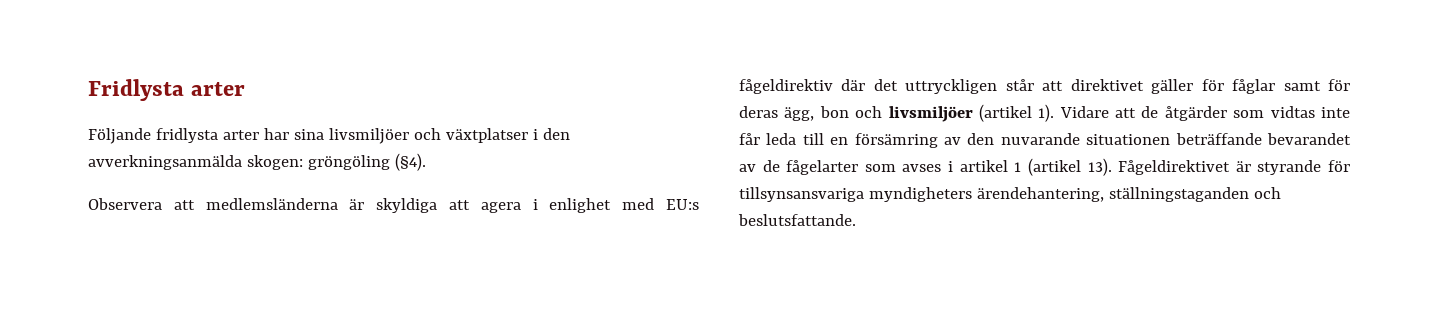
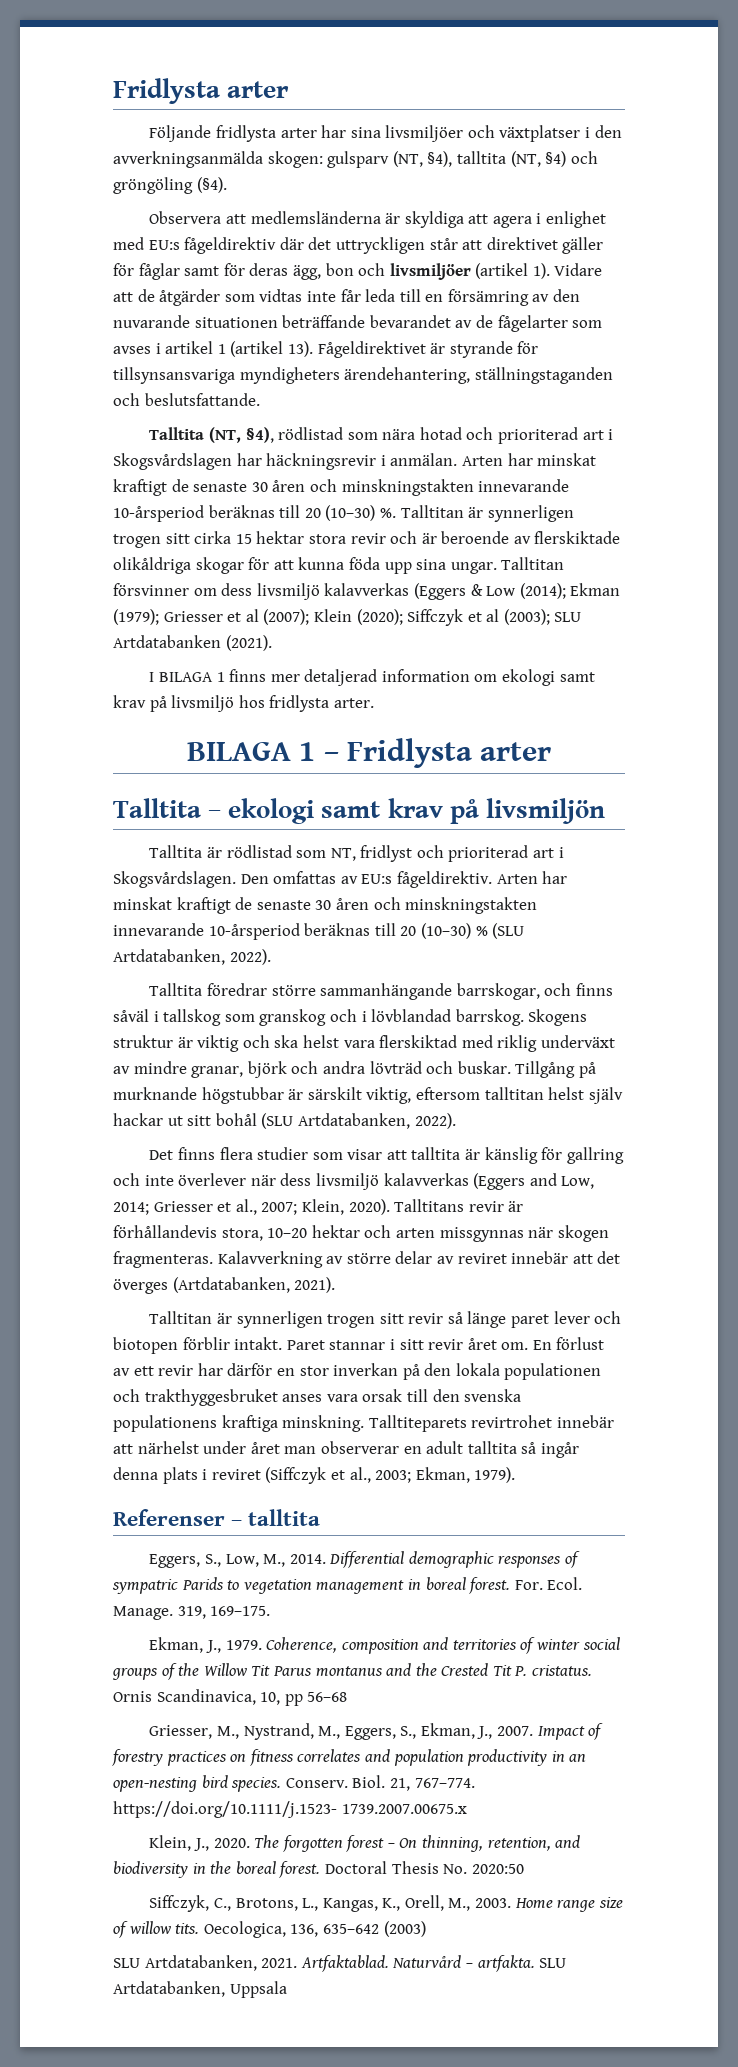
(303, 162) none -> [327,151,598,168] gulsparv (NT, §4), talltita (NT, §4) och
(856, 220) none -> [149,427,614,444] [113,453,597,470] [113,479,570,496] [113,505,574,522] [113,531,621,548] [113,557,565,574] [113,583,621,600] [113,609,582,626] [113,635,272,651] [149,669,595,686] [113,695,374,712] [186,738,552,768] [113,798,605,824] [149,845,564,862] [113,871,568,888] [113,897,538,914] [113,923,525,940] [113,949,271,965] [149,983,613,1000] [113,1009,588,1026] [113,1035,615,1052] [113,1061,596,1078] [113,1087,623,1104] [113,1113,456,1129] [149,1147,624,1164] [113,1173,595,1190] [113,1199,524,1215] [113,1225,609,1242] [113,1251,621,1268] [113,1277,336,1294] [149,1311,622,1328] [113,1337,605,1354] [113,1363,602,1380] [113,1389,522,1406] [113,1415,614,1432] [113,1441,579,1458] [113,1467,516,1484] [113,1509,321,1526] [149,1551,581,1568] [112,1577,583,1594] [113,1606,271,1620] [149,1637,620,1654] [112,1663,593,1680] [113,1689,348,1706] [149,1723,604,1740] [112,1749,587,1766] [113,1775,475,1792] [113,1801,467,1818] [149,1835,581,1852] [113,1861,524,1878] [149,1895,623,1912] [113,1921,426,1938] [113,1955,567,1972] [113,1981,287,1998] // Talltita (NT, §4), rödlistad som nära hotad och prioriterad art i Skogsvårdslagen har häckningsrevir i anmälan. Arten har minskat kraftigt de senaste 30 åren och minskningstakten innevarande 10-årsperiod beräknas till 20 (10–30) %. Talltitan är synnerligen trogen sitt cirka 15 hektar stora revir och är beroende av flerskiktade olikåldriga skogar för att kunna föda upp sina ungar. Talltitan försvinner om dess livsmiljö kalavverkas (Eggers & Low (2014); Ekman (1979); Griesser et al (2007); Klein (2020); Siffczyk et al (2003); SLU Artdatabanken (2021). // I BILAGA 1 finns mer detaljerad information om ekologi samt krav på livsmiljö hos fridlysta arter. // BILAGA 1 – Fridlysta arter // Talltita – ekologi samt krav på livsmiljön // Talltita är rödlistad som NT, fridlyst och prioriterad art i Skogsvårdslagen. Den omfattas av EU:s fågeldirektiv. Arten har minskat kraftigt de senaste 30 åren och minskningstakten innevarande 10-årsperiod beräknas till 20 (10–30) % (SLU Artdatabanken, 2022). // Talltita föredrar större sammanhängande barrskogar, och finns såväl i tallskog som granskog och i lövblandad barrskog. Skogens struktur är viktig och ska helst vara flerskiktad med riklig underväxt av mindre granar, björk och andra lövträd och buskar. Tillgång på murknande högstubbar är särskilt viktig, eftersom talltitan helst själv hackar ut sitt bohål (SLU Artdatabanken, 2022). // Det finns flera studier som visar att talltita är känslig för gallring och inte överlever när dess livsmiljö kalavverkas (Eggers and Low, 2014; Griesser et al., 2007; Klein, 2020). Talltitans revir är förhållandevis stora, 10–20 hektar och arten missgynnas när skogen fragmenteras. Kalavverkning av större delar av reviret innebär att det överges (Artdatabanken, 2021). // Talltitan är synnerligen trogen sitt revir så länge paret lever och biotopen förblir intakt. Paret stannar i sitt revir året om. En förlust av ett revir har därför en stor inverkan på den lokala populationen och trakthyggesbruket anses vara orsak till den svenska populationens kraftiga minskning. Talltiteparets revirtrohet innebär att närhelst under året man observerar en adult talltita så ingår denna plats i reviret (Siffczyk et al., 2003; Ekman, 1979). // Referenser – talltita // Eggers, S., Low, M., 2014. Differential demographic responses of sympatric Parids to vegetation management in boreal forest. For. Ecol. Manage. 319, 169–175. // Ekman, J., 1979. Coherence, composition and territories of winter social groups of the Willow Tit Parus montanus and the Crested Tit P. cristatus. Ornis Scandinavica, 10, pp 56–68 // Griesser, M., Nystrand, M., Eggers, S., Ekman, J., 2007. Impact of forestry practices on fitness correlates and population productivity in an open-nesting bird species. Conserv. Biol. 21, 767–774. https://doi.org/10.1111/j.1523- 1739.2007.00675.x // Klein, J., 2020. The forgotten forest – On thinning, retention, and biodiversity in the boreal forest. Doctoral Thesis No. 2020:50 // Siffczyk, C., Brotons, L., Kangas, K., Orell, M., 2003. Home range size of willow tits. Oecologica, 136, 635–642 (2003) // SLU Artdatabanken, 2021. Artfaktablad. Naturvård – artfakta. SLU Artdatabanken, Uppsala

